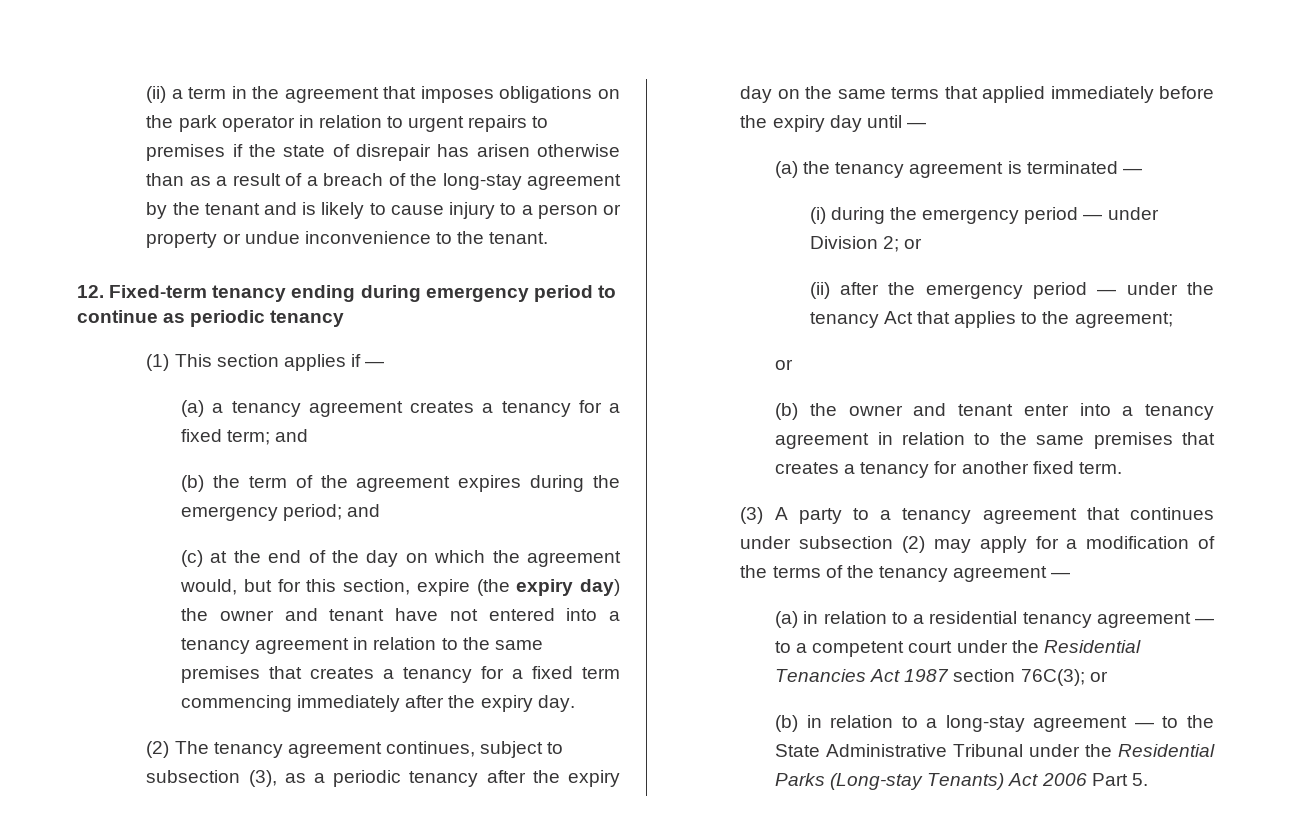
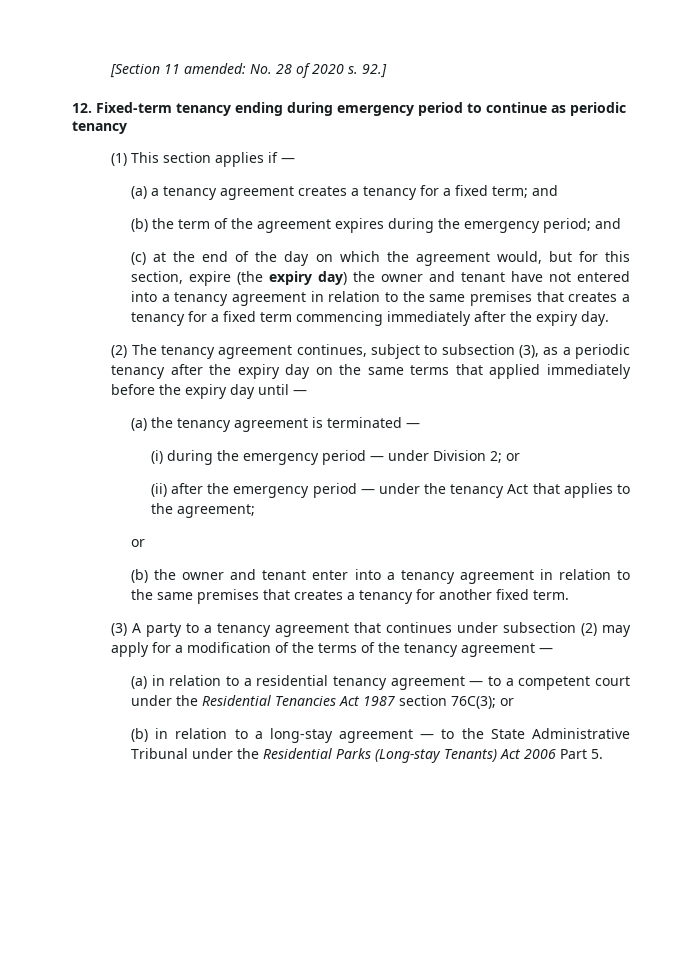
[146,86,620,103] [146,115,549,132] [146,144,620,161] [146,173,621,190] [146,202,622,219] [146,231,549,248] (ii) a term in the agreement that imposes obligations on the park operator in relation to urgent repairs to premises if the state of disrepair has arisen otherwise than as a result of a breach of the long-stay agreement by the tenant and is likely to cause injury to a person or property or undue inconvenience to the tenant. -> [110,63,388,78] [Section 11 amended: No. 28 of 2020 s. 92.]

